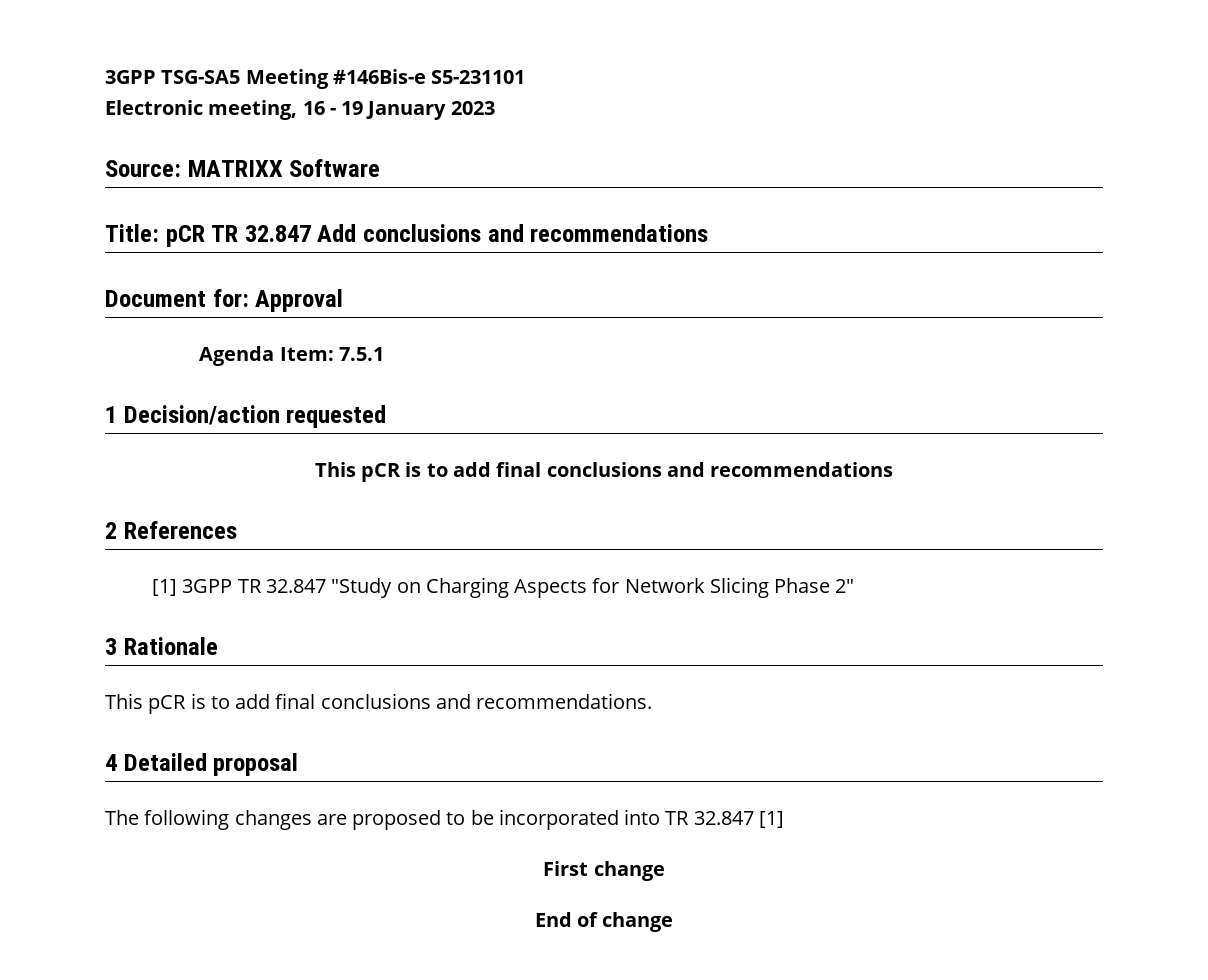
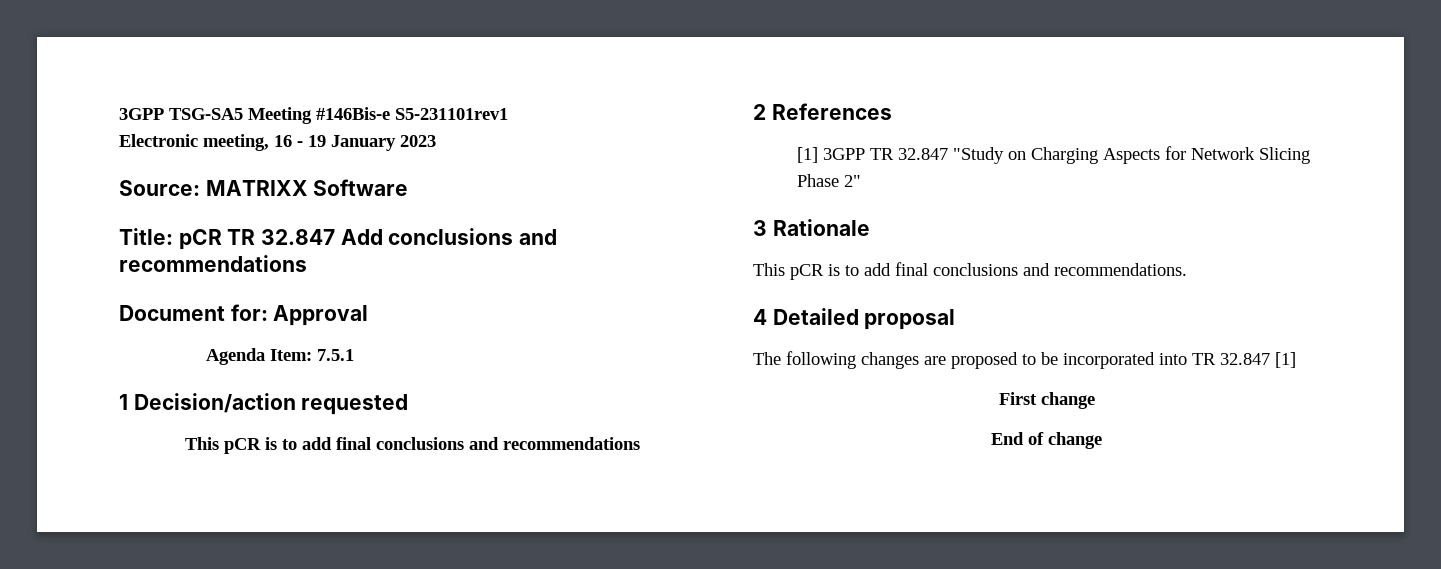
[431,70,526,84] S5-231101 -> [395,108,508,120] S5-231101rev1

